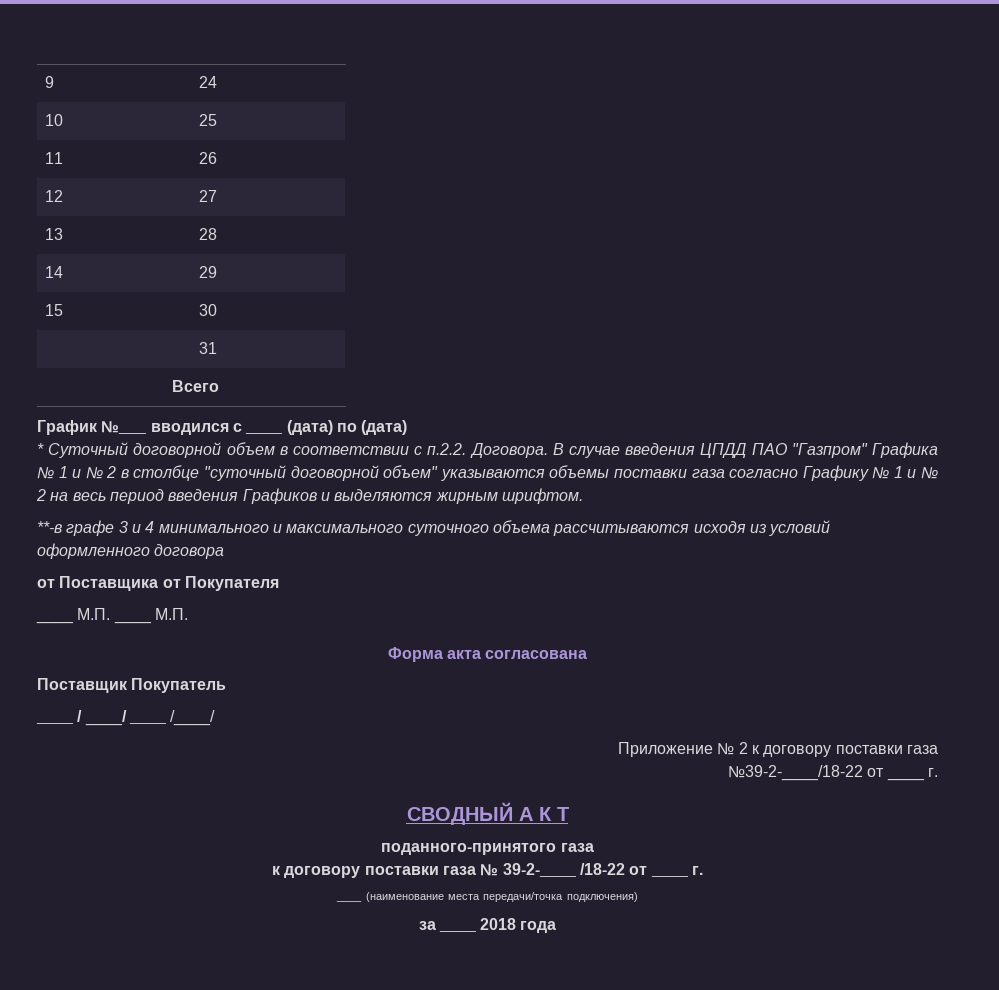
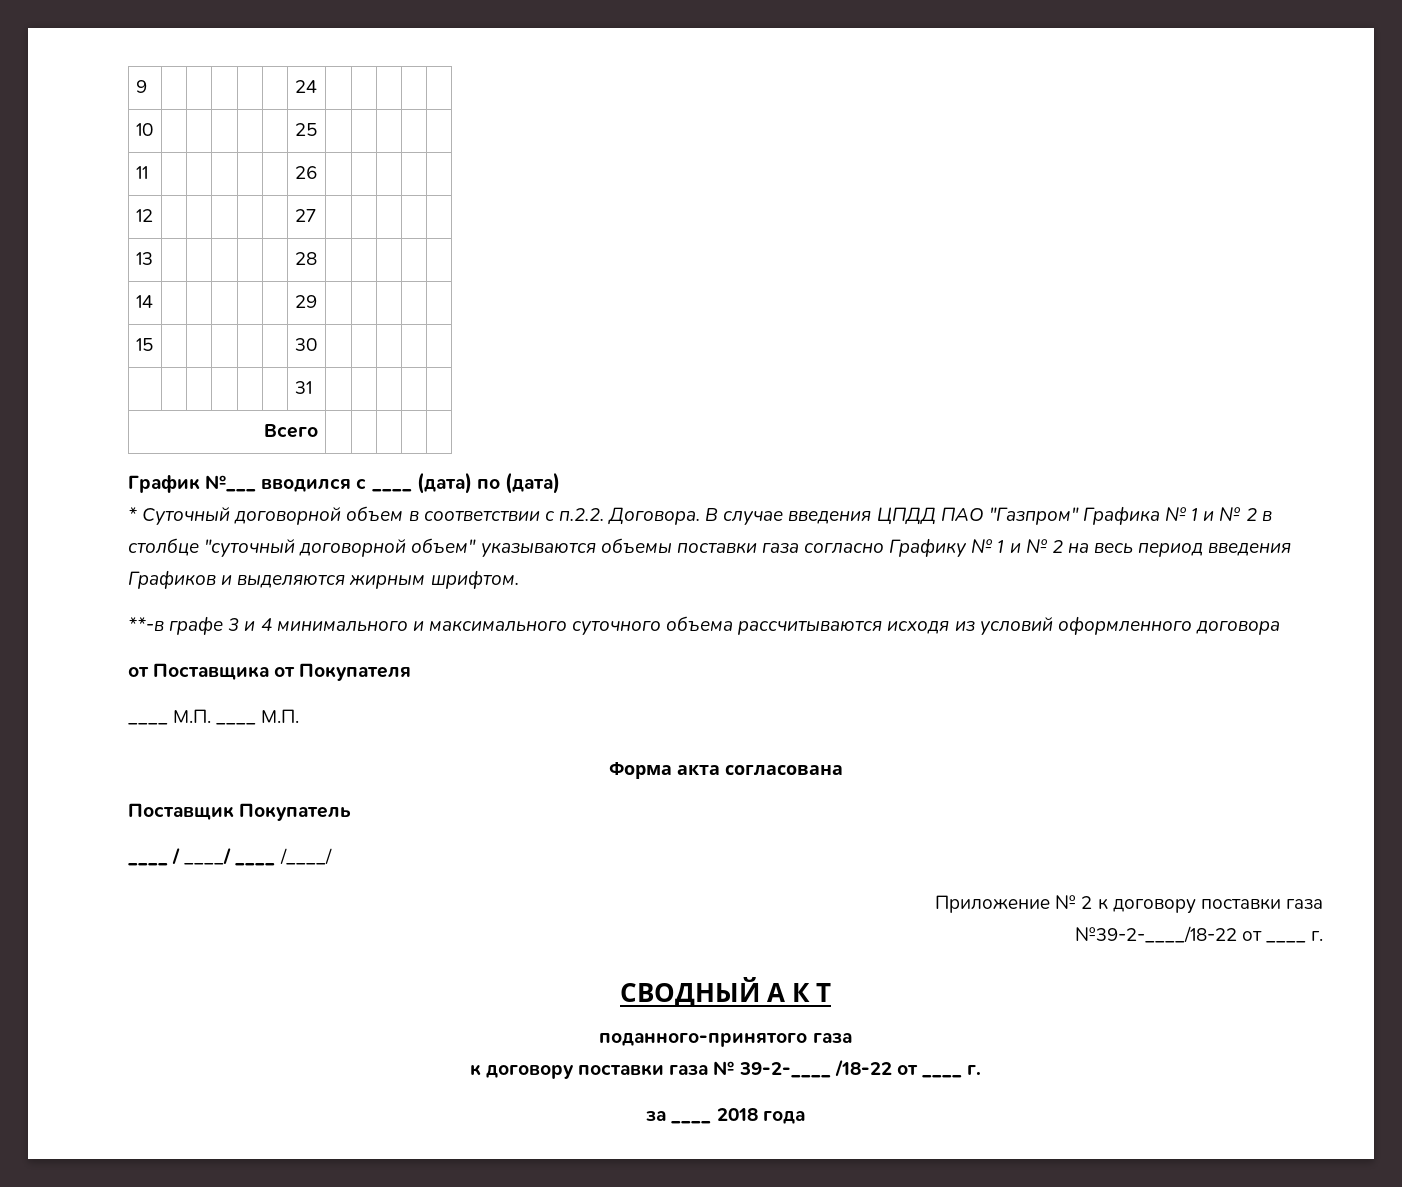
[336,892,638,902] // ____ (наименование места передачи/точка подключения) -> (982, 1070) none

